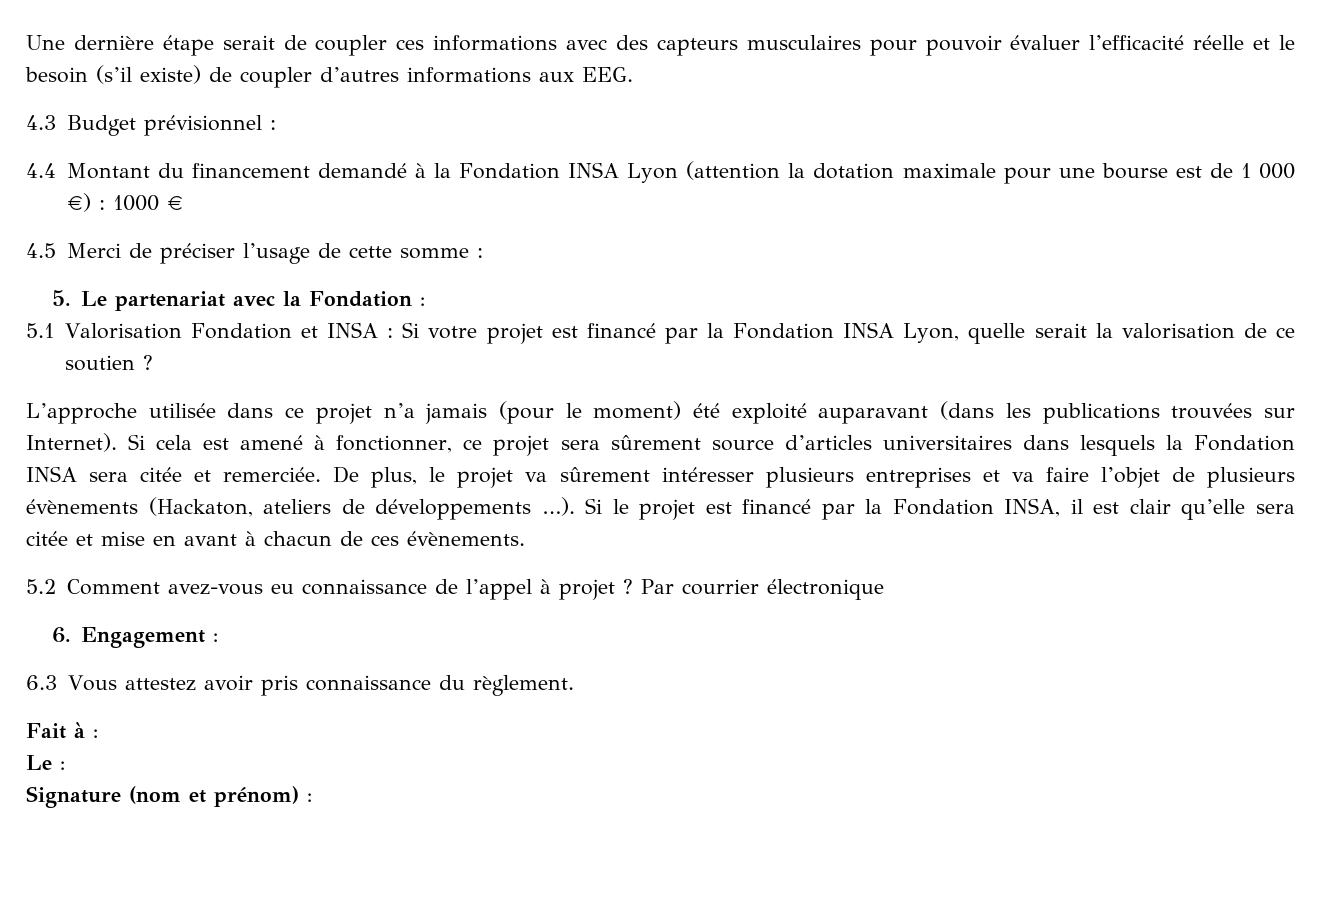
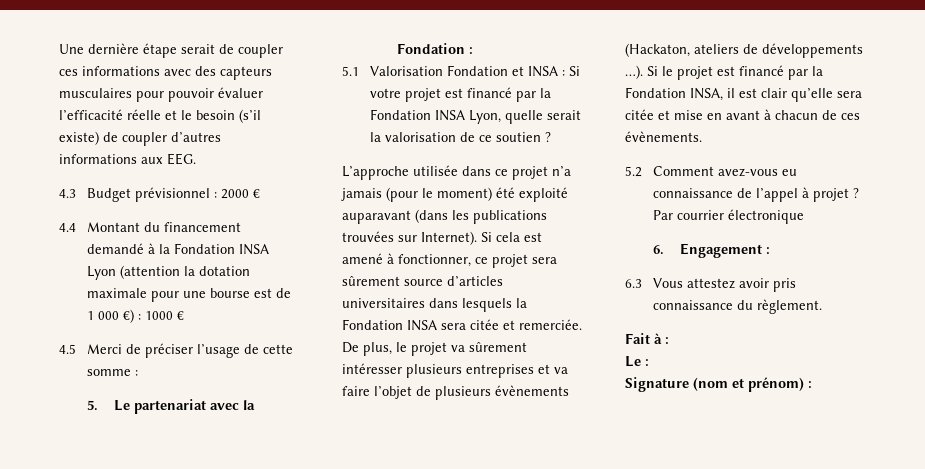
(276, 125) none -> [220,189,260,199] 2000 €

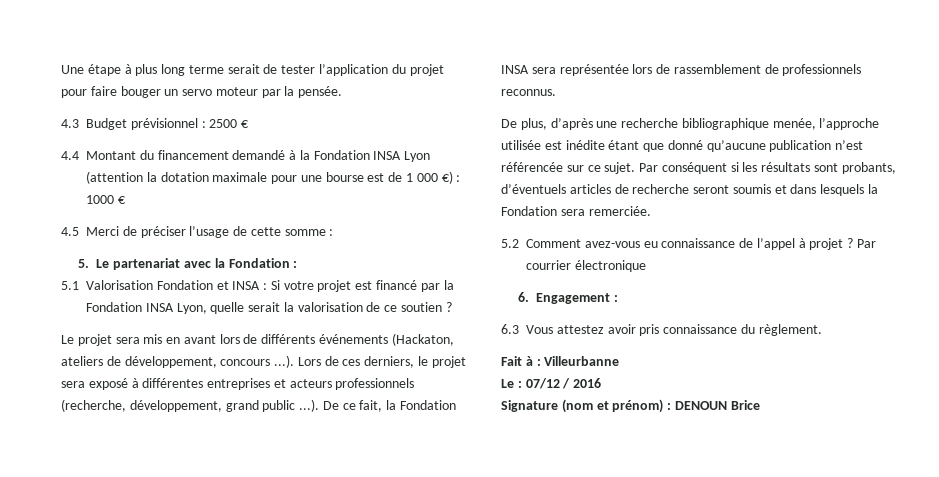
[88,43,283,58] [59,66,272,80] [59,87,263,102] [59,109,261,123] [59,131,221,146] [59,153,196,165] dernière étape serait de coupler ces informations avec des capteurs musculaires pour pouvoir évaluer l’efficacité réelle et le besoin (s’il existe) de coupler d’autres informations aux EEG. -> [87,64,444,76] [61,86,343,98] étape à plus long terme serait de tester l’application du projet pour faire bouger un servo moteur par la pensée.
[220,189,249,199] 2000 -> [209,119,238,128] 2500
[342,165,571,180] [341,187,568,202] [342,209,547,224] [342,231,542,245] [342,253,557,268] [342,276,503,286] [342,298,527,312] [342,319,582,331] [342,342,527,356] [342,363,568,378] [342,385,569,400] [625,43,863,58] [625,65,823,80] [625,87,862,102] [625,109,860,120] [625,131,702,142] L’approche utilisée dans ce projet n’a jamais (pour le moment) été exploité auparavant (dans les publications trouvées sur Internet). Si cela est amené à fonctionner, ce projet sera sûrement source d’articles universitaires dans lesquels la Fondation INSA sera citée et remerciée. De plus, le projet va sûrement intéresser plusieurs entreprises et va faire l’objet de plusieurs évènements (Hackaton, ateliers de développements …). Si le projet est financé par la Fondation INSA, il est clair qu’elle sera citée et mise en avant à chacun de ces évènements. -> [61,333,454,346] [61,355,466,368] [61,378,415,390] [61,399,457,412] [501,64,862,76] [501,89,556,96] [501,118,880,130] [501,140,864,152] [501,162,896,174] [501,184,879,196] [501,206,651,216] Le projet sera mis en avant lors de différents événements (Hackaton, ateliers de développement, concours ...). Lors de ces derniers, le projet sera exposé à différentes entreprises et acteurs professionnels (recherche, développement, grand public ...). De ce fait, la Fondation INSA sera représentée lors de rassemblement de professionnels reconnus. // De plus, d’après une recherche bibliographique menée, l’approche utilisée est inédite étant que donné qu’aucune publication n’est référencée sur ce sujet. Par conséquent si les résultats sont probants, d’éventuels articles de recherche seront soumis et dans lesquels la Fondation sera remerciée.
(669, 340) none -> [544,356,620,366] Villeurbanne
(649, 362) none -> [525,378,602,389] 07/12 / 2016
(812, 384) none -> [674,400,760,410] DENOUN Brice

